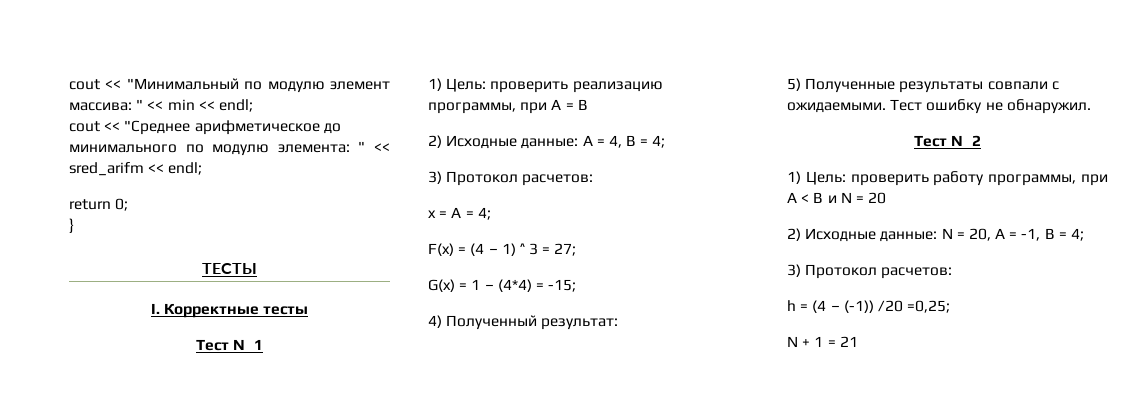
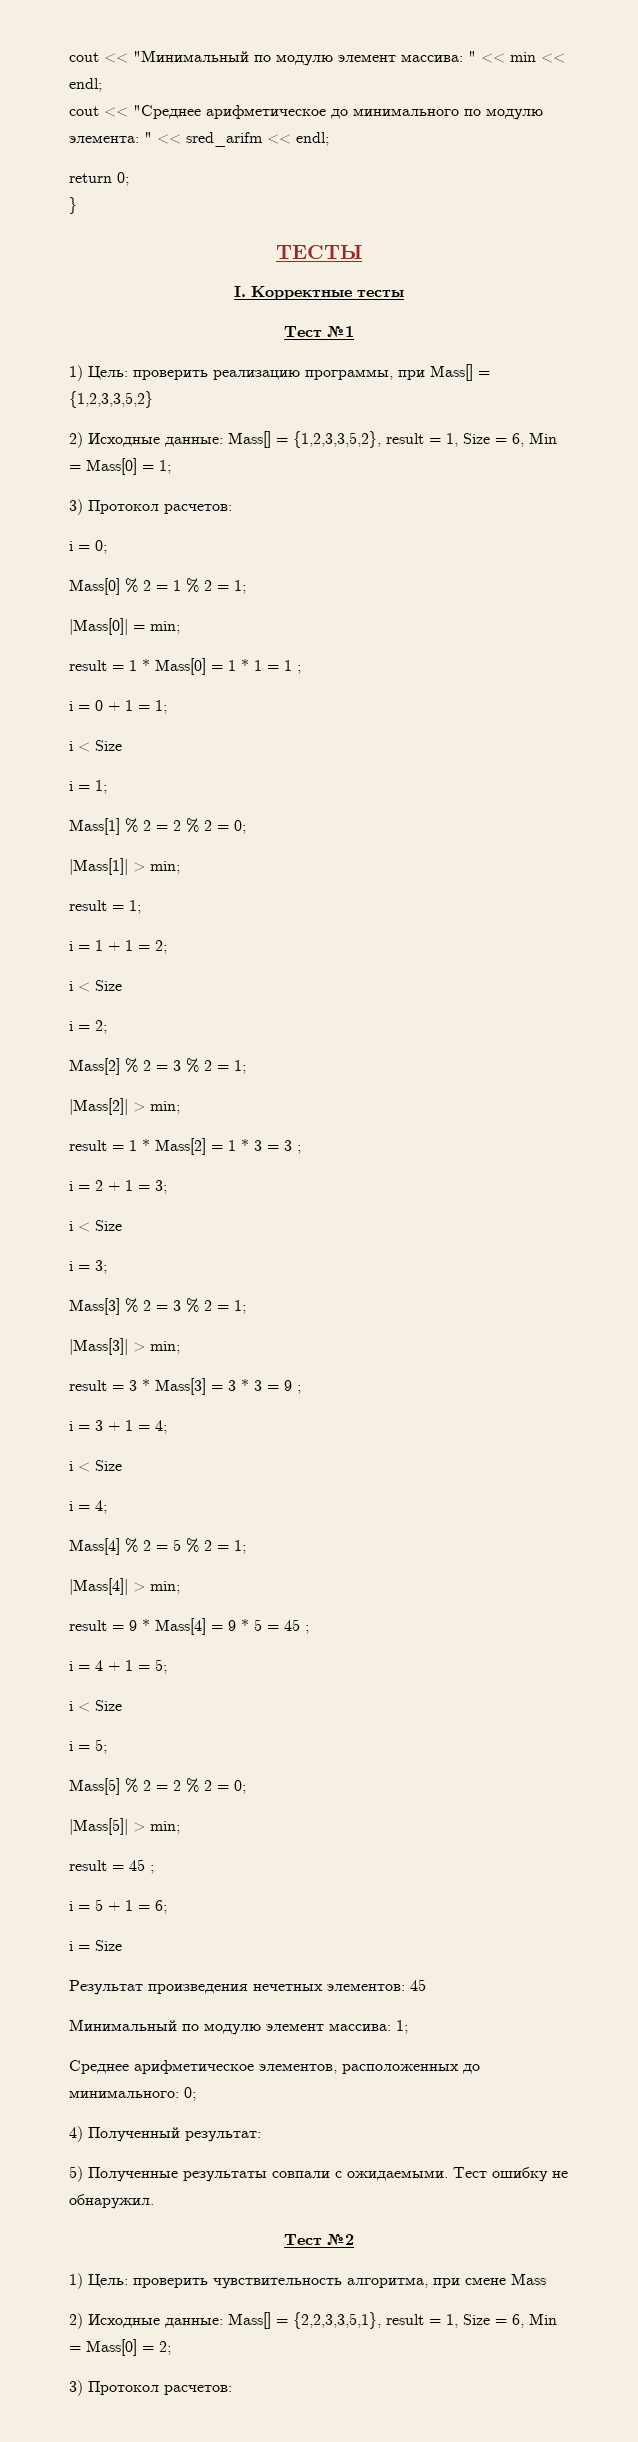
[551,99,588,110] [428,135,666,149] [428,171,594,186] [428,207,491,220] [428,243,577,256] [428,279,577,292] A = B // 2) Исходные данные: A = 4, B = 4; // 3) Протокол расчетов: // x = A = 4; // F(x) = (4 – 1) ^ 3 = 27; // G(x) = 1 – (4*4) = -15; -> [430,364,490,381] [69,391,153,408] [69,431,557,448] [69,458,171,475] [69,499,232,515] [69,540,107,554] [69,578,246,595] [69,618,180,635] [69,658,301,675] [69,700,167,714] [69,740,122,752] [69,780,107,794] [69,818,246,835] [69,858,180,875] [69,900,141,914] [69,940,167,954] [69,980,122,992] [69,1020,107,1034] [69,1058,246,1075] [69,1098,180,1115] [69,1138,301,1155] [69,1180,167,1194] [69,1220,122,1232] [69,1260,107,1274] [69,1298,246,1315] [69,1338,180,1355] [69,1378,301,1395] [69,1420,167,1434] [69,1460,122,1472] [69,1500,107,1514] [69,1538,246,1555] [69,1578,180,1595] [69,1618,309,1635] [69,1659,167,1674] [69,1700,122,1712] [69,1739,107,1754] [69,1778,246,1795] [69,1818,180,1835] [69,1859,154,1874] [69,1899,167,1914] [69,1940,122,1951] [69,1979,426,1995] [69,2019,408,2035] [69,2060,480,2074] [69,2087,196,2101] Mass[] = {1,2,3,3,5,2} // 2) Исходные данные: Mass[] = {1,2,3,3,5,2}, result = 1, Size = 6, Min = Mass[0] = 1; // 3) Протокол расчетов: // i = 0; // Mass[0] % 2 = 1 % 2 = 1; // |Mass[0]| = min; // result = 1 * Mass[0] = 1 * 1 = 1 ; // i = 0 + 1 = 1; // i < Size // i = 1; // Mass[1] % 2 = 2 % 2 = 0; // |Mass[1]| > min; // result = 1; // i = 1 + 1 = 2; // i < Size // i = 2; // Mass[2] % 2 = 3 % 2 = 1; // |Mass[2]| > min; // result = 1 * Mass[2] = 1 * 3 = 3 ; // i = 2 + 1 = 3; // i < Size // i = 3; // Mass[3] % 2 = 3 % 2 = 1; // |Mass[3]| > min; // result = 3 * Mass[3] = 3 * 3 = 9 ; // i = 3 + 1 = 4; // i < Size // i = 4; // Mass[4] % 2 = 5 % 2 = 1; // |Mass[4]| > min; // result = 9 * Mass[4] = 9 * 5 = 45 ; // i = 4 + 1 = 5; // i < Size // i = 5; // Mass[5] % 2 = 2 % 2 = 0; // |Mass[5]| > min; // result = 45 ; // i = 5 + 1 = 6; // i = Size // Результат произведения нечетных элементов: 45 // Минимальный по модулю элемент массива: 1; // Среднее арифметическое элементов, расположенных до минимального: 0;
[933,171,1108,186] [787,192,887,204] [787,228,1085,242] [787,264,953,279] [787,300,951,313] [787,336,858,347] работу программы, при A < B и N = 20 // 2) Исходные данные: N = 20, A = -1, B = 4; // 3) Протокол расчетов: // h = (4 – (-1)) /20 =0,25; // N + 1 = 21 -> [213,2273,546,2289] [69,2312,557,2329] [69,2339,171,2356] [69,2380,232,2396] чувствительность алгоритма, при смене Mass // 2) Исходные данные: Mass[] = {2,2,3,3,5,1}, result = 1, Size = 6, Min = Mass[0] = 2; // 3) Протокол расчетов:

